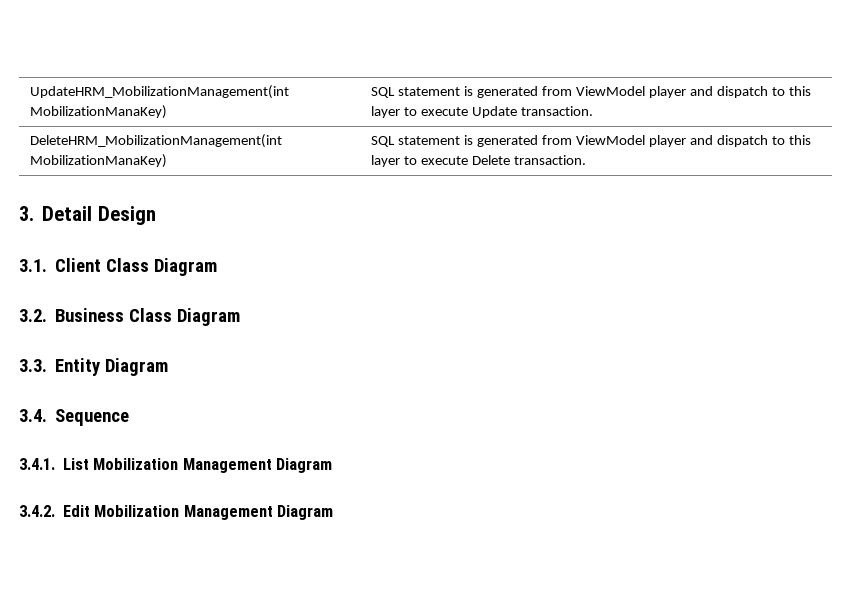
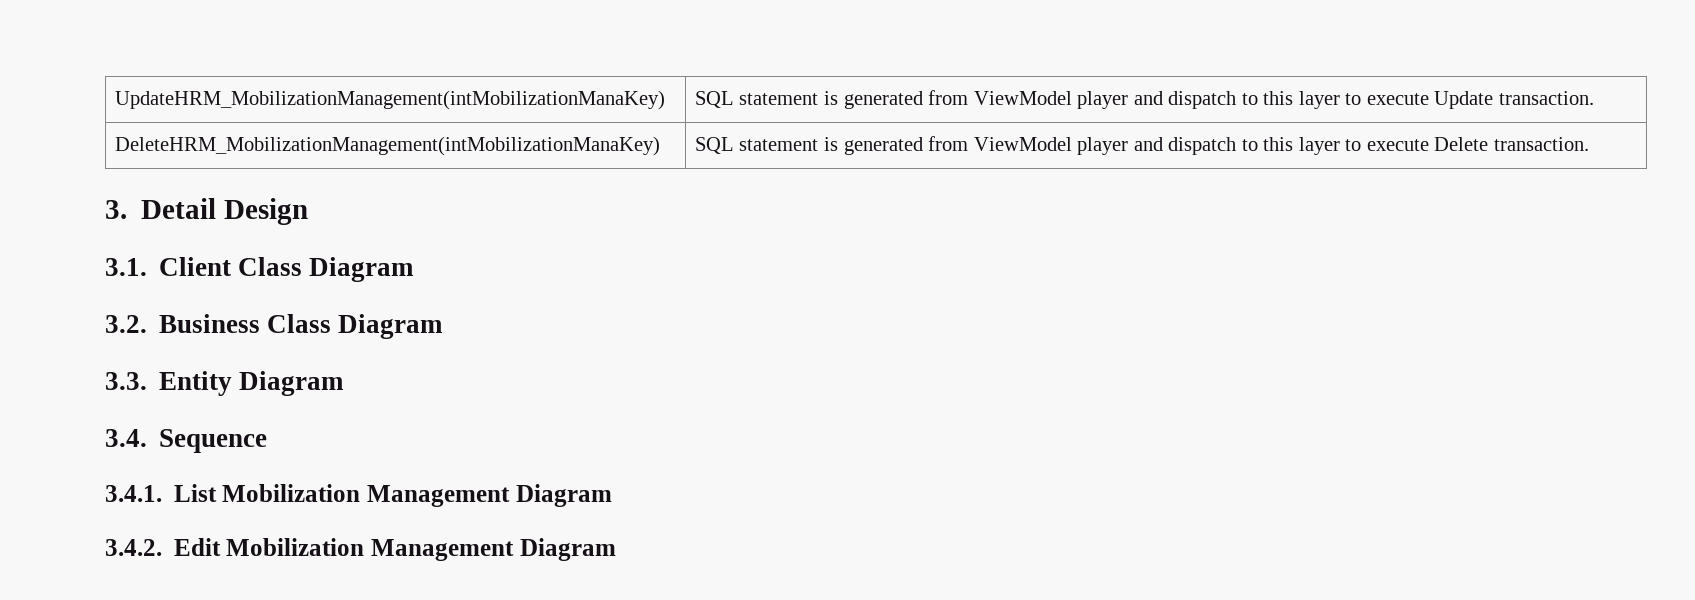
[30,85,290,99] [30,105,168,119] UpdateHRM_MobilizationManagement(int MobilizationManaKey) -> [114,90,665,110] UpdateHRM_MobilizationManagement(intMobilizationManaKey)
[30,134,283,148] [30,154,168,168] DeleteHRM_MobilizationManagement(int MobilizationManaKey) -> [114,136,660,156] DeleteHRM_MobilizationManagement(intMobilizationManaKey)

